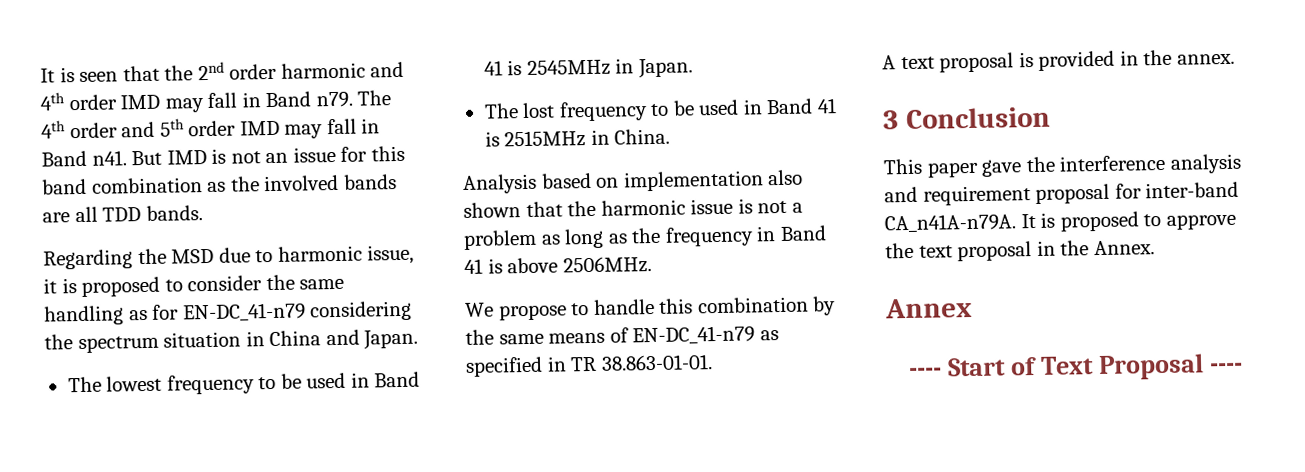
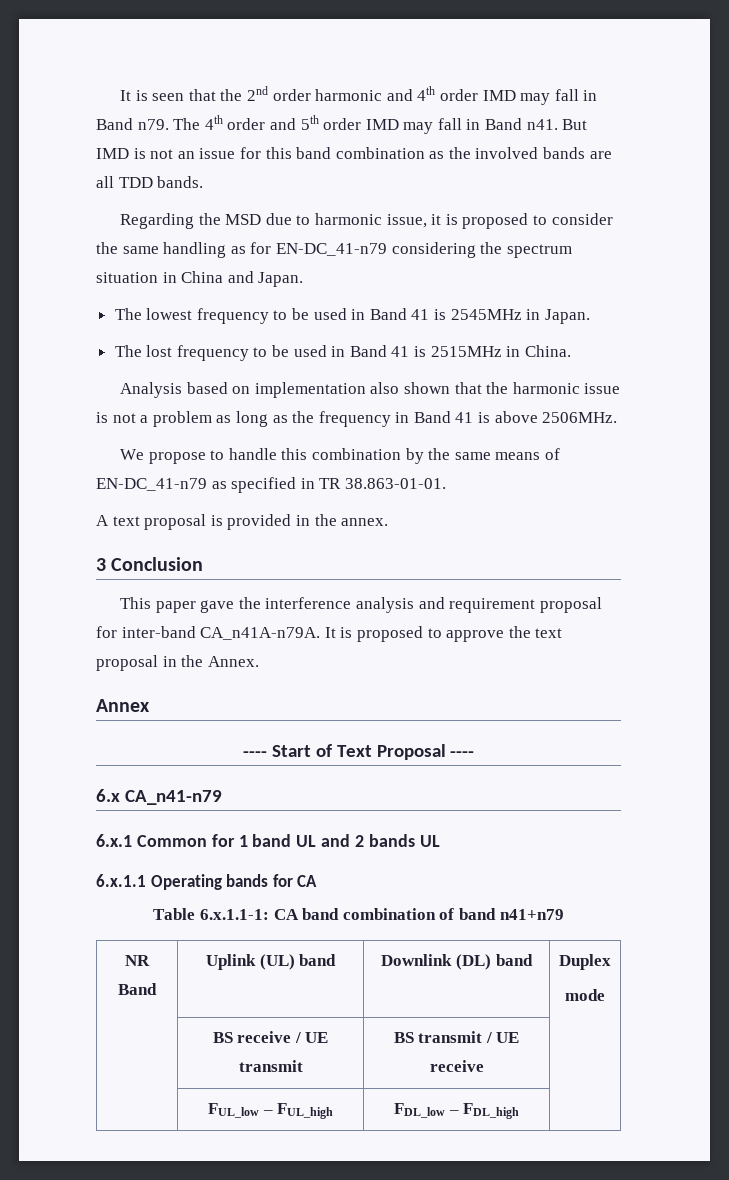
(1243, 367) none -> [96,789,222,805] [96,834,440,847] [96,874,318,890] [153,908,564,920] [125,955,150,966] [118,983,157,995] [205,954,337,970] [381,954,533,970] [559,954,611,970] [565,989,605,1001] [212,1031,329,1043] [238,1060,303,1072] [393,1031,520,1043] [429,1060,484,1072] [207,1103,334,1119] [393,1103,520,1119] // 6.x CA_n41-n79 // 6.x.1 Common for 1 band UL and 2 bands UL // 6.x.1.1 Operating bands for CA // Table 6.x.1.1-1: CA band combination of band n41+n79 // NR Band | Uplink (UL) band | Downlink (DL) band | Duplex // mode // | BS receive / UE transmit | BS transmit / UE receive | // | FUL_low – FUL_high | FDL_low – FDL_high |

